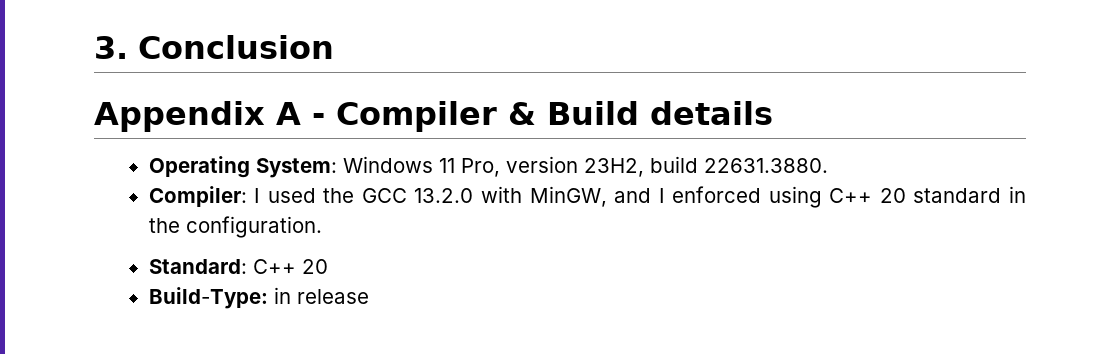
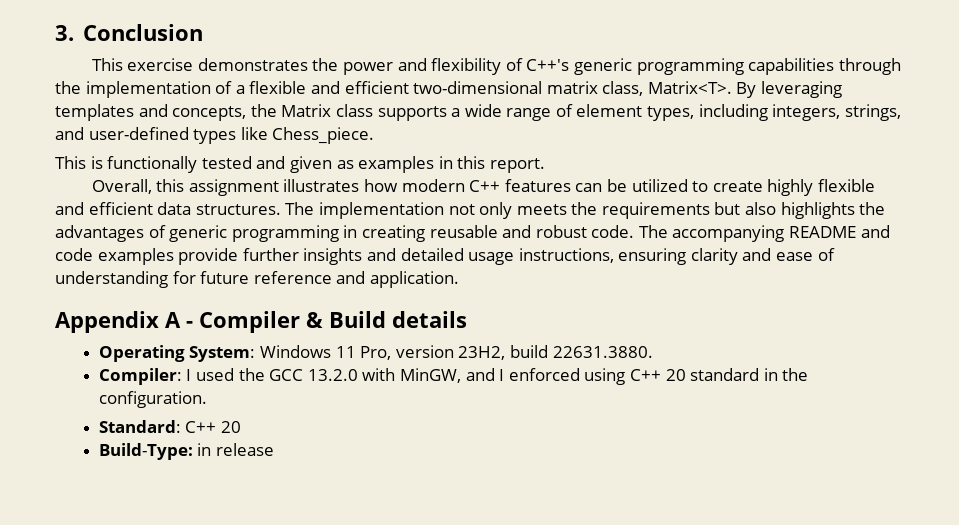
(335, 47) none -> [91,58,901,75] [55,81,843,98] [55,104,901,121] [55,127,375,144] [55,156,545,173] [91,179,875,196] [55,202,886,219] [55,225,890,242] [55,248,835,265] [55,271,459,288] // This exercise demonstrates the power and flexibility of C++'s generic programming capabilities through the implementation of a flexible and efficient two-dimensional matrix class, Matrix<T>. By leveraging templates and concepts, the Matrix class supports a wide range of element types, including integers, strings, and user-defined types like Chess_piece. // This is functionally tested and given as examples in this report. // Overall, this assignment illustrates how modern C++ features can be utilized to create highly flexible and efficient data structures. The implementation not only meets the requirements but also highlights the advantages of generic programming in creating reusable and robust code. The accompanying README and code examples provide further insights and detailed usage instructions, ensuring clarity and ease of understanding for future reference and application.

